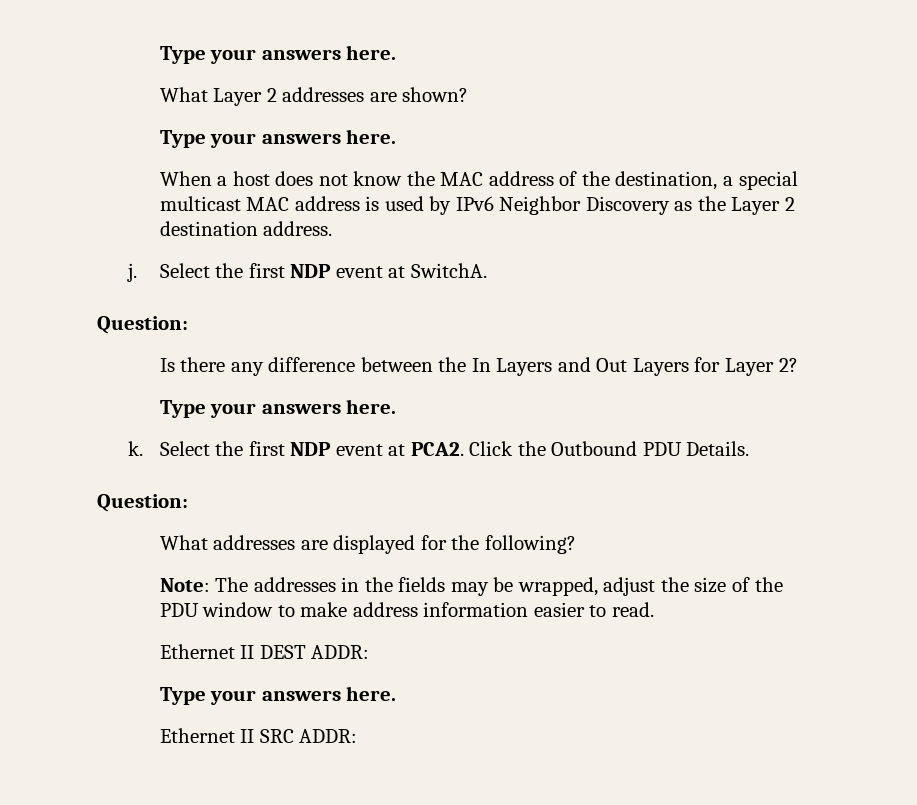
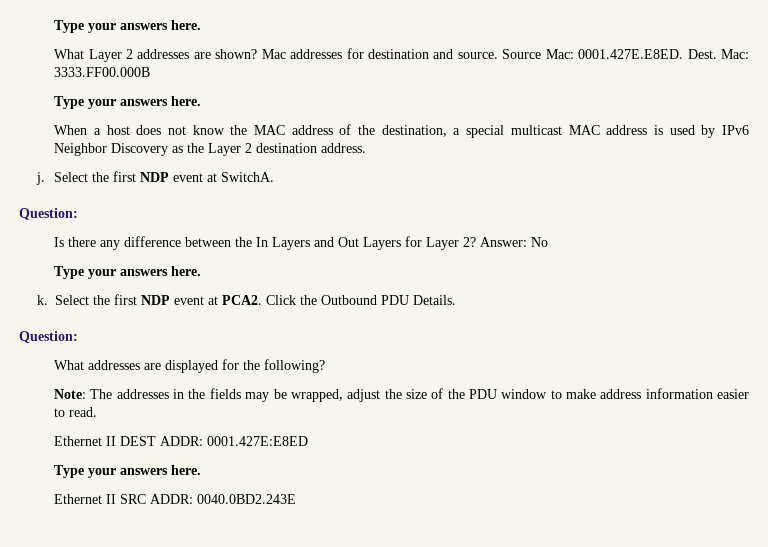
(469, 94) none -> [261,48,749,59] [54,67,151,77] Mac addresses for destination and source. Source Mac: 0001.427E.E8ED. Dest. Mac: 3333.FF00.000B
(798, 365) none -> [480,237,549,247] Answer: No
(370, 652) none -> [207,436,309,446] 0001.427E:E8ED
(358, 736) none -> [197,494,297,504] 0040.0BD2.243E

